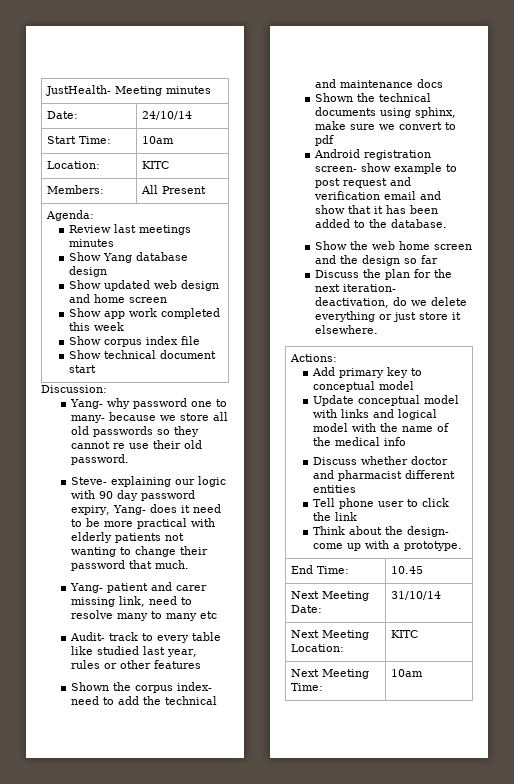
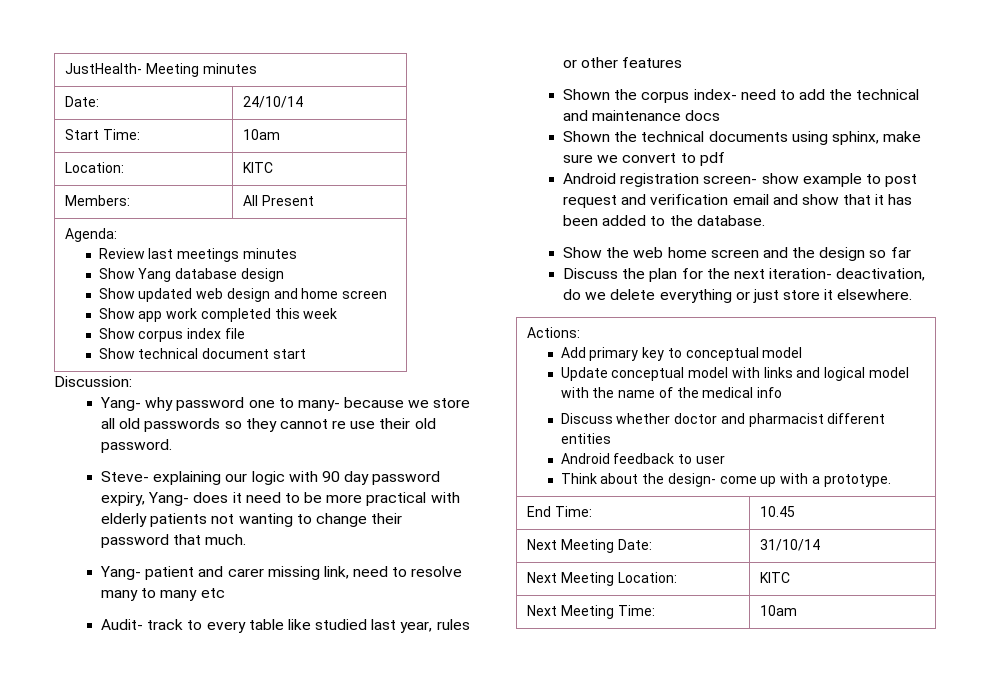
[313,498,450,509] [313,512,358,521] Tell phone user to click the link -> [560,453,725,464] Android feedback to user

